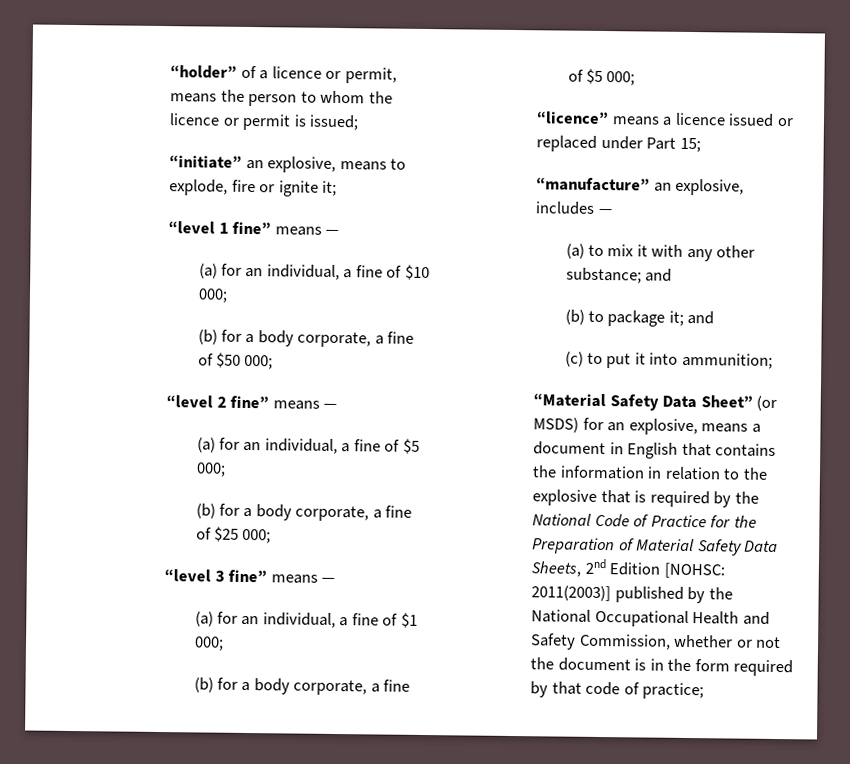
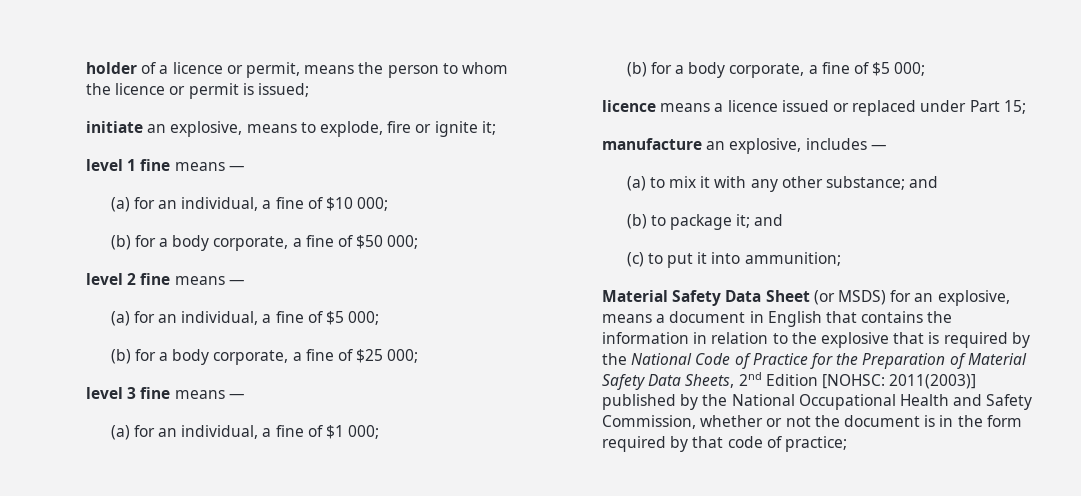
[170,65,238,79] “holder” -> [86,62,138,74] holder
[169,155,243,169] “initiate” -> [86,121,144,133] initiate
[168,221,272,235] “level 1 fine” -> [86,159,171,171] level 1 fine
[166,395,270,409] “level 2 fine” -> [86,273,171,285] level 2 fine
[164,569,268,583] “level 3 fine” -> [86,387,171,399] level 3 fine
[536,111,610,125] “licence” -> [602,100,657,112] licence
[536,177,651,192] “manufacture” -> [602,138,703,150] manufacture
[533,393,753,411] “Material Safety Data Sheet” -> [602,290,810,306] Material Safety Data Sheet

